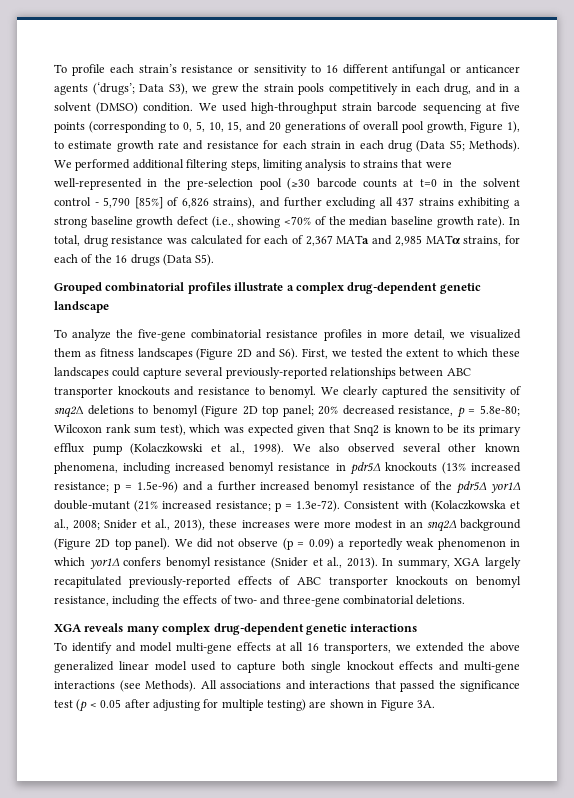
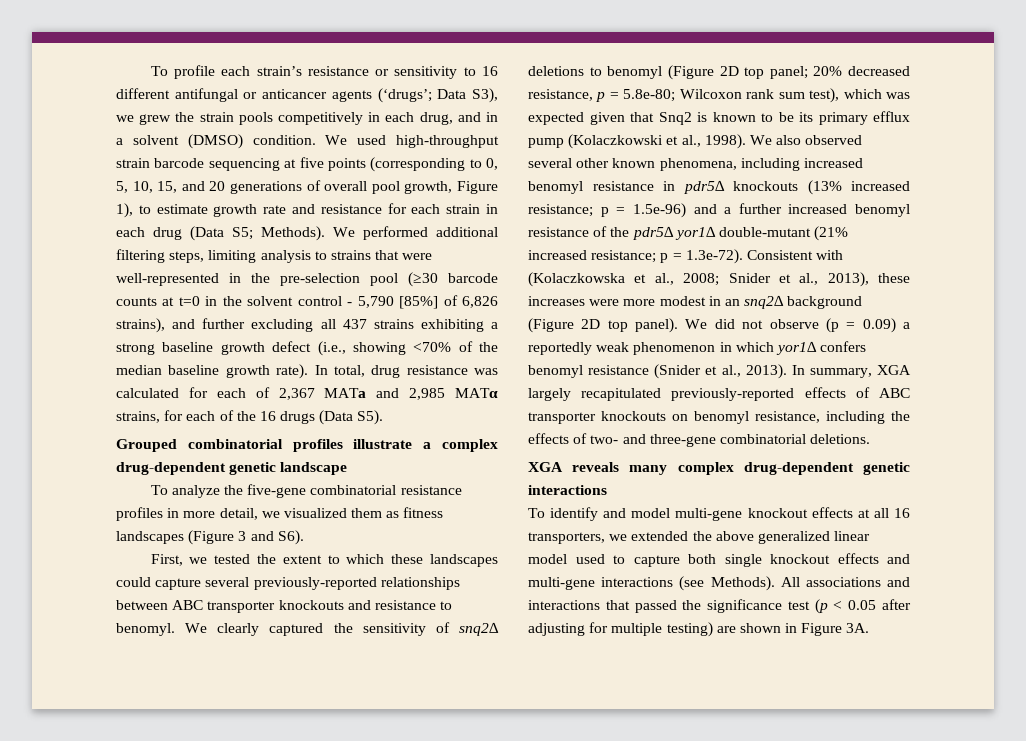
[237,349,253,358] 2D -> [238,531,247,541] 3
(299, 354) none -> (304, 537) //
(232, 648) none -> [747,508,808,518] knockout

